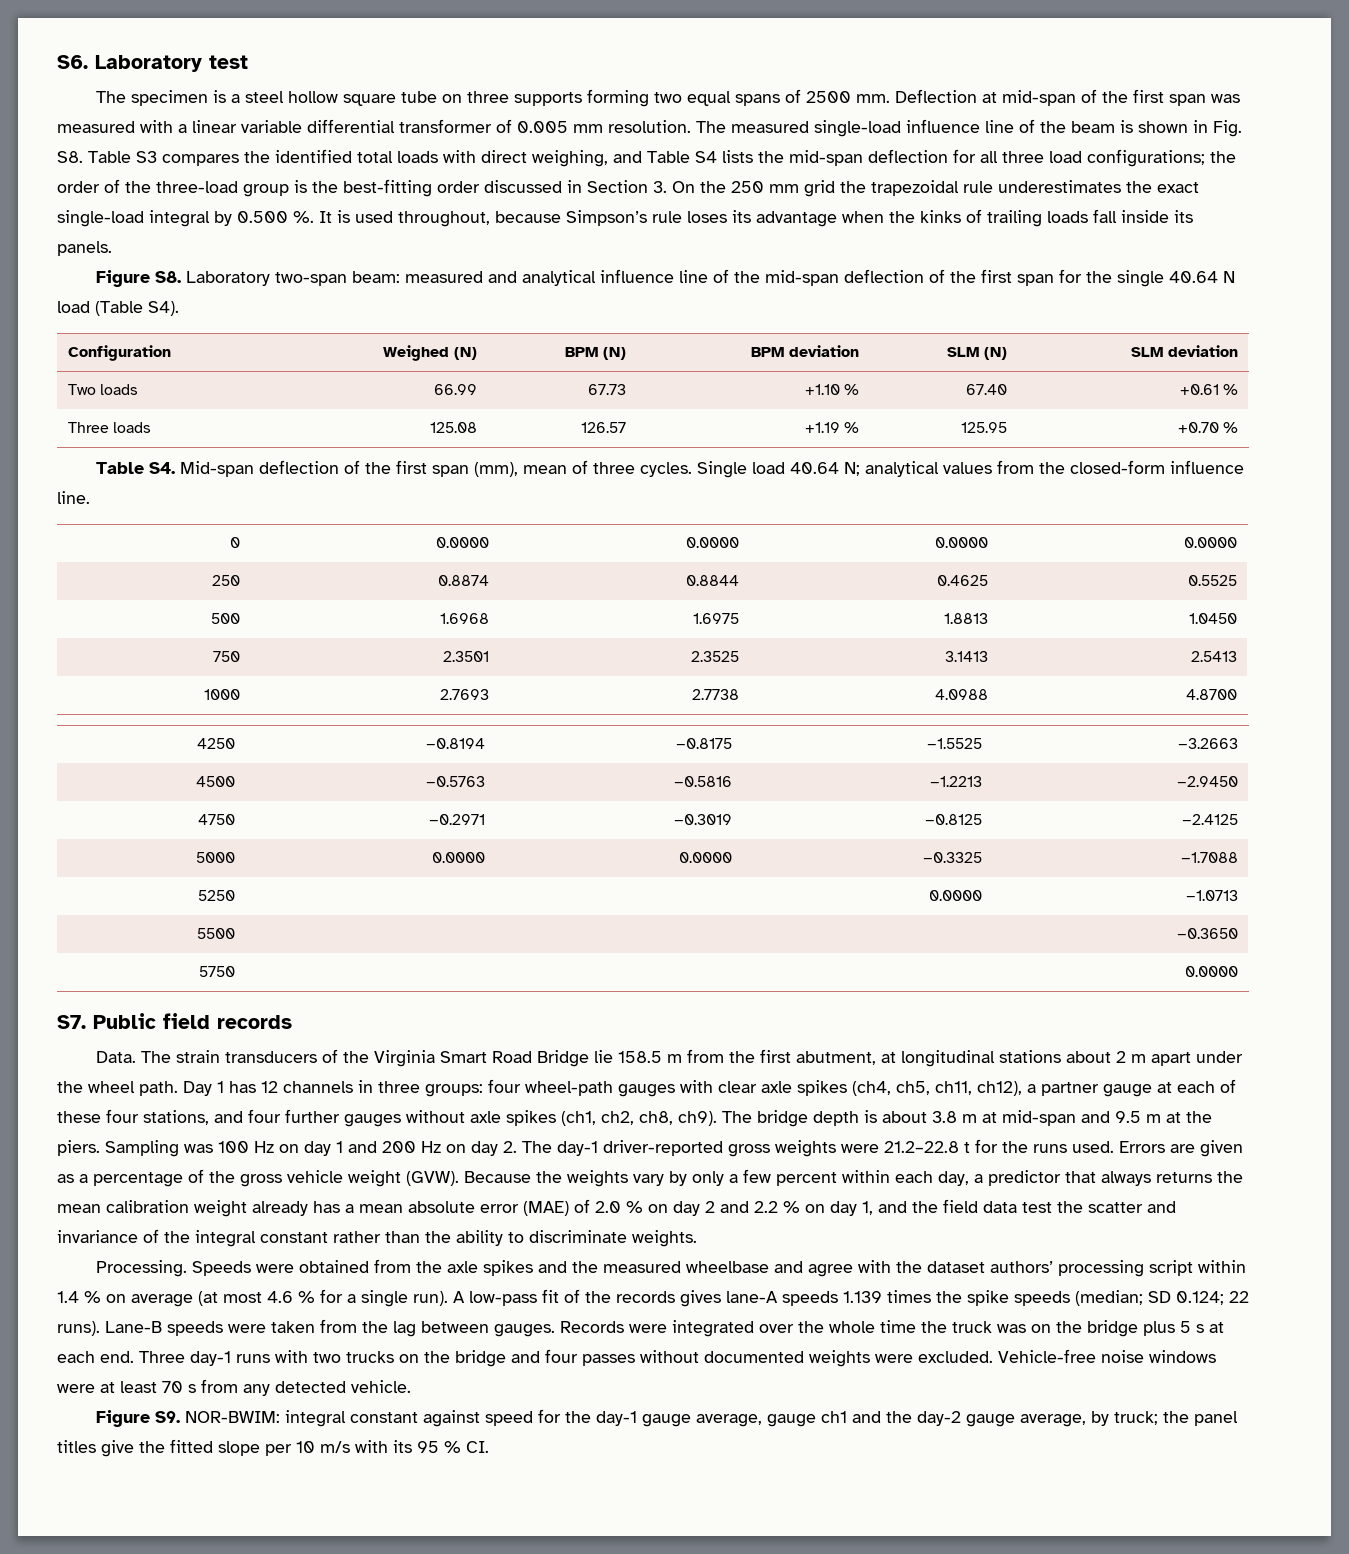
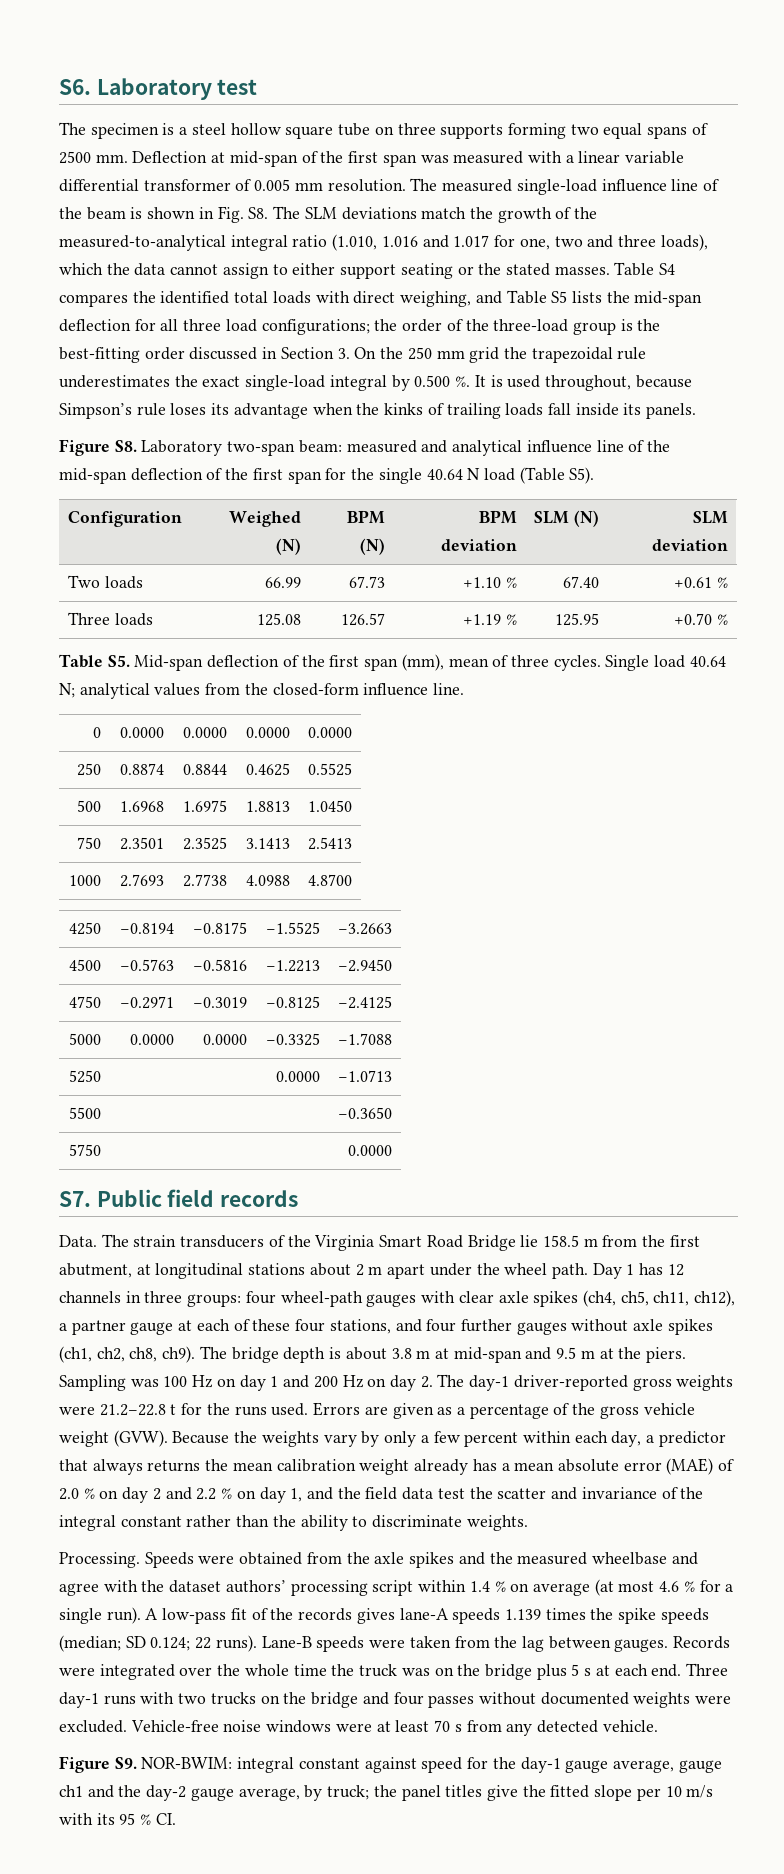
[88,151,157,163] Table S3 -> [273,206,598,223] [59,234,708,251] [59,262,676,279] The SLM deviations match the growth of the measured-to-analytical integral ratio (1.010, 1.016 and 1.017 for one, two and three loads), which the data cannot assign to either support seating or the stated masses. Table S4
[695,151,717,163] S4 -> [551,291,568,303] S5
[148,301,179,316] S4). -> [569,467,595,484] S5).
[148,462,175,474] S4. -> [107,655,130,667] S5.

